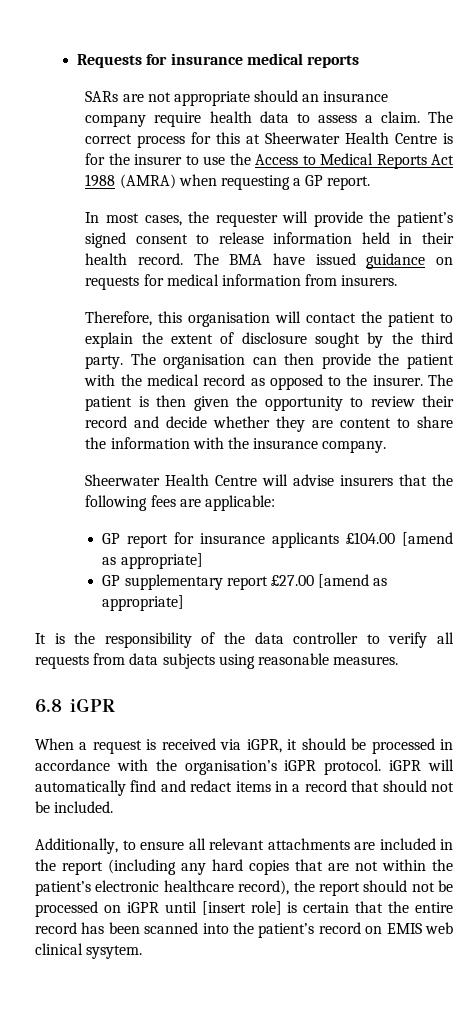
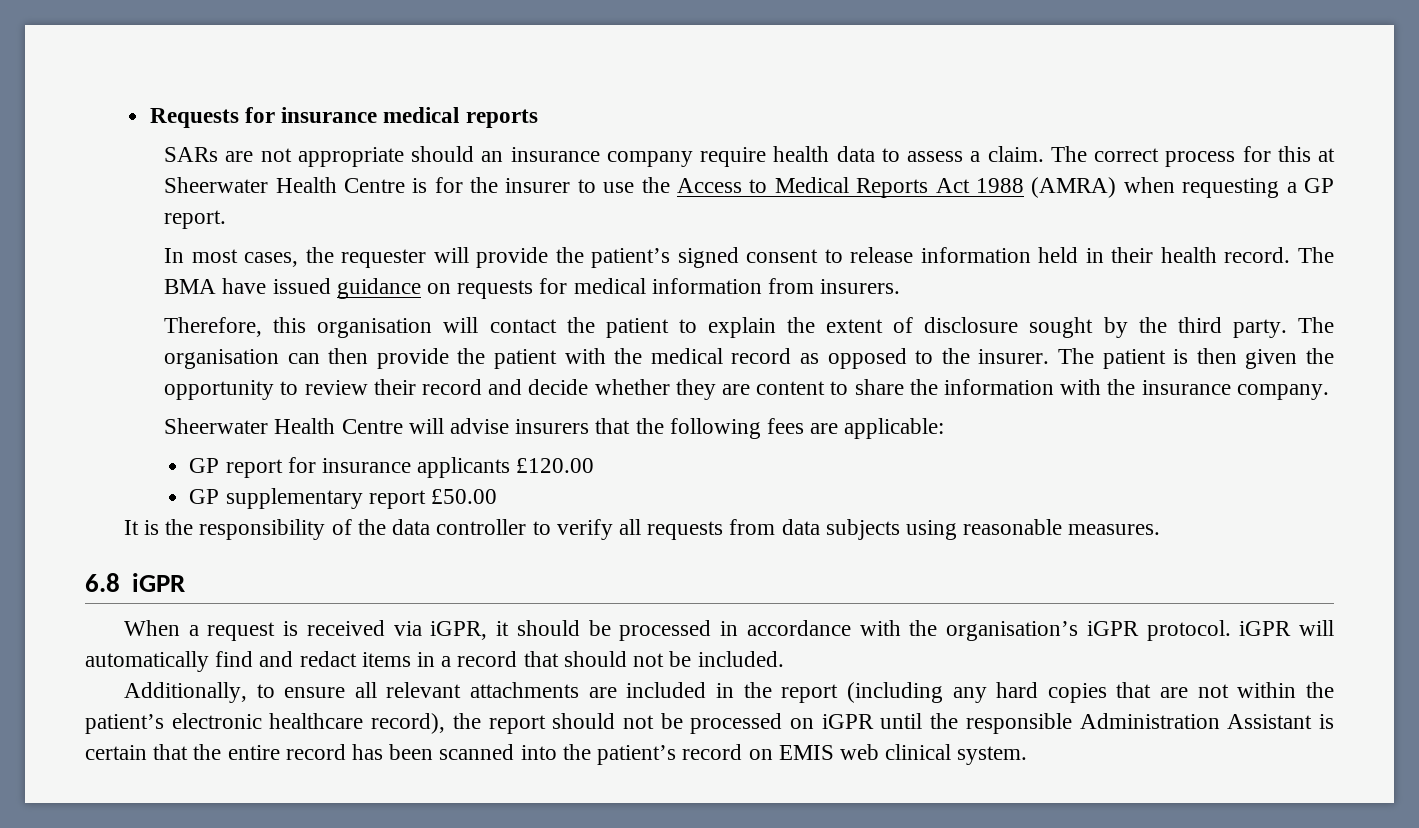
[346,532,453,546] [102,553,203,569] £104.00 [amend as appropriate] -> [516,458,595,473] £120.00
[270,574,388,588] [102,595,185,611] £27.00 [amend as appropriate] -> [431,489,498,504] £50.00
[201,901,282,915] [insert role] -> [930,713,1313,734] the responsible Administration Assistant
[86,945,143,959] sysytem. -> [957,746,1028,765] system.

